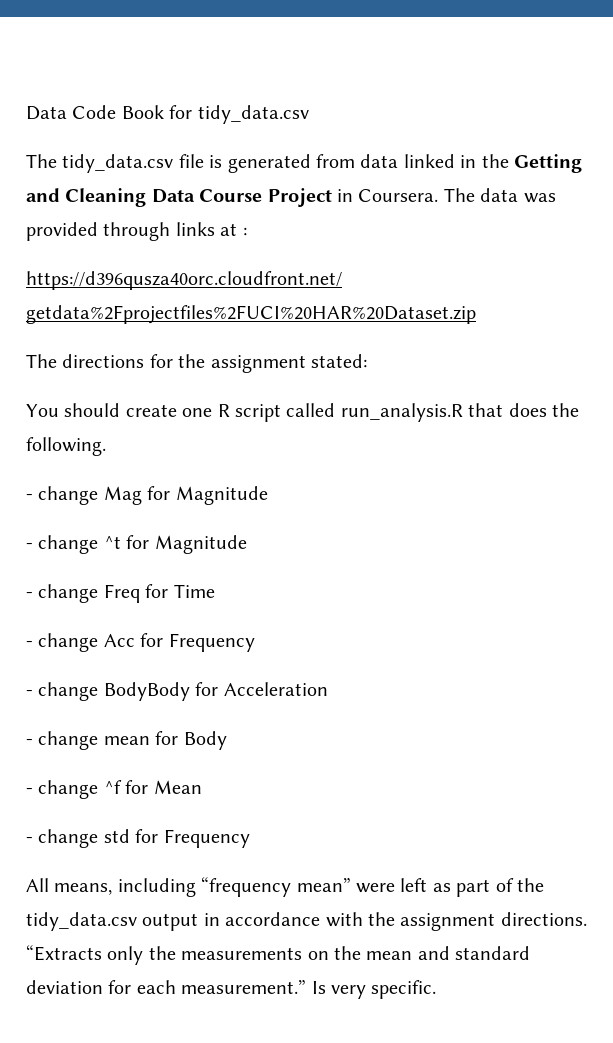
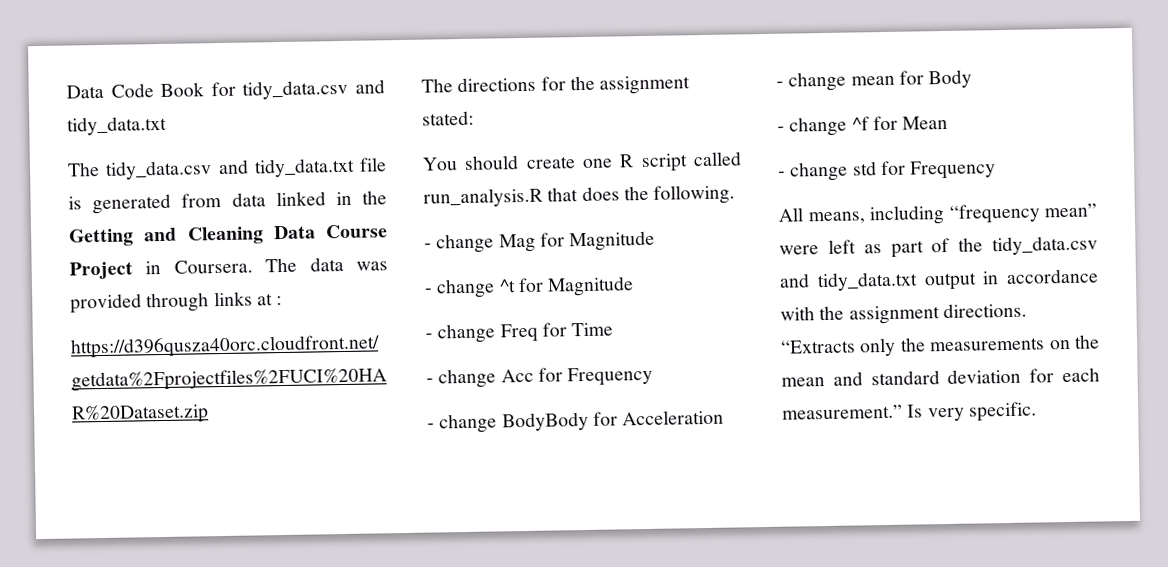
(309, 114) none -> [355,79,385,94] [67,115,167,136] and tidy_data.txt
(174, 163) none -> [217,157,355,178] and tidy_data.txt
(137, 921) none -> [779,271,918,292] and tidy_data.txt

